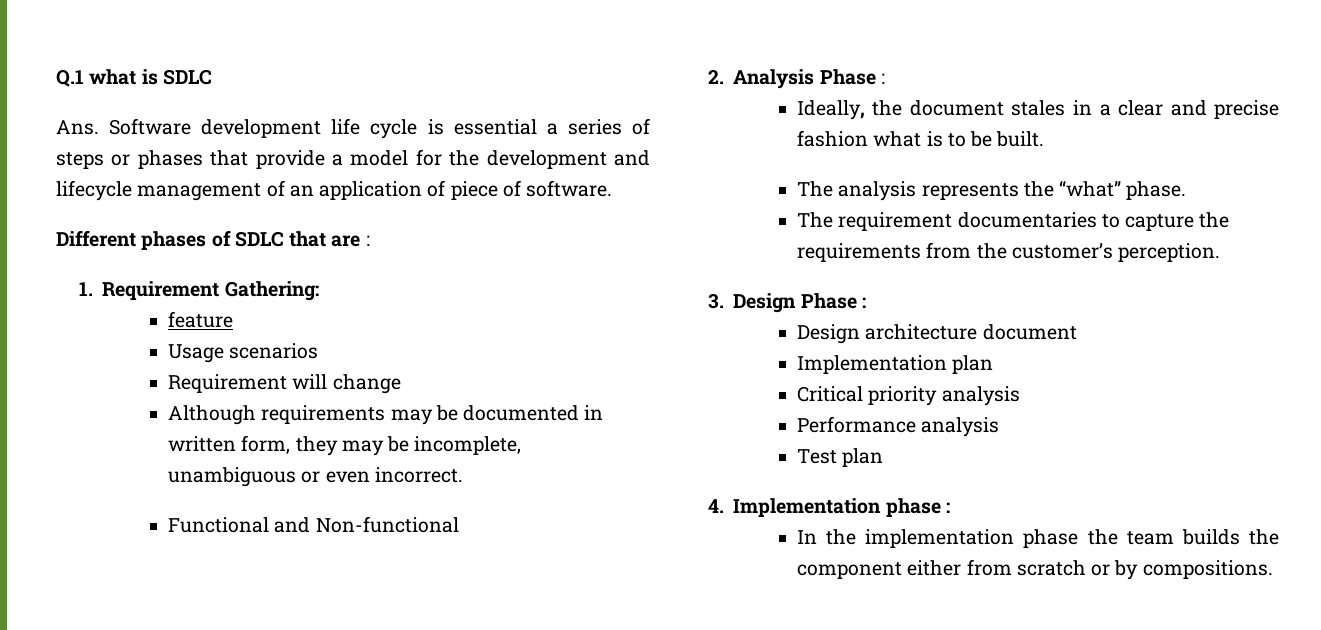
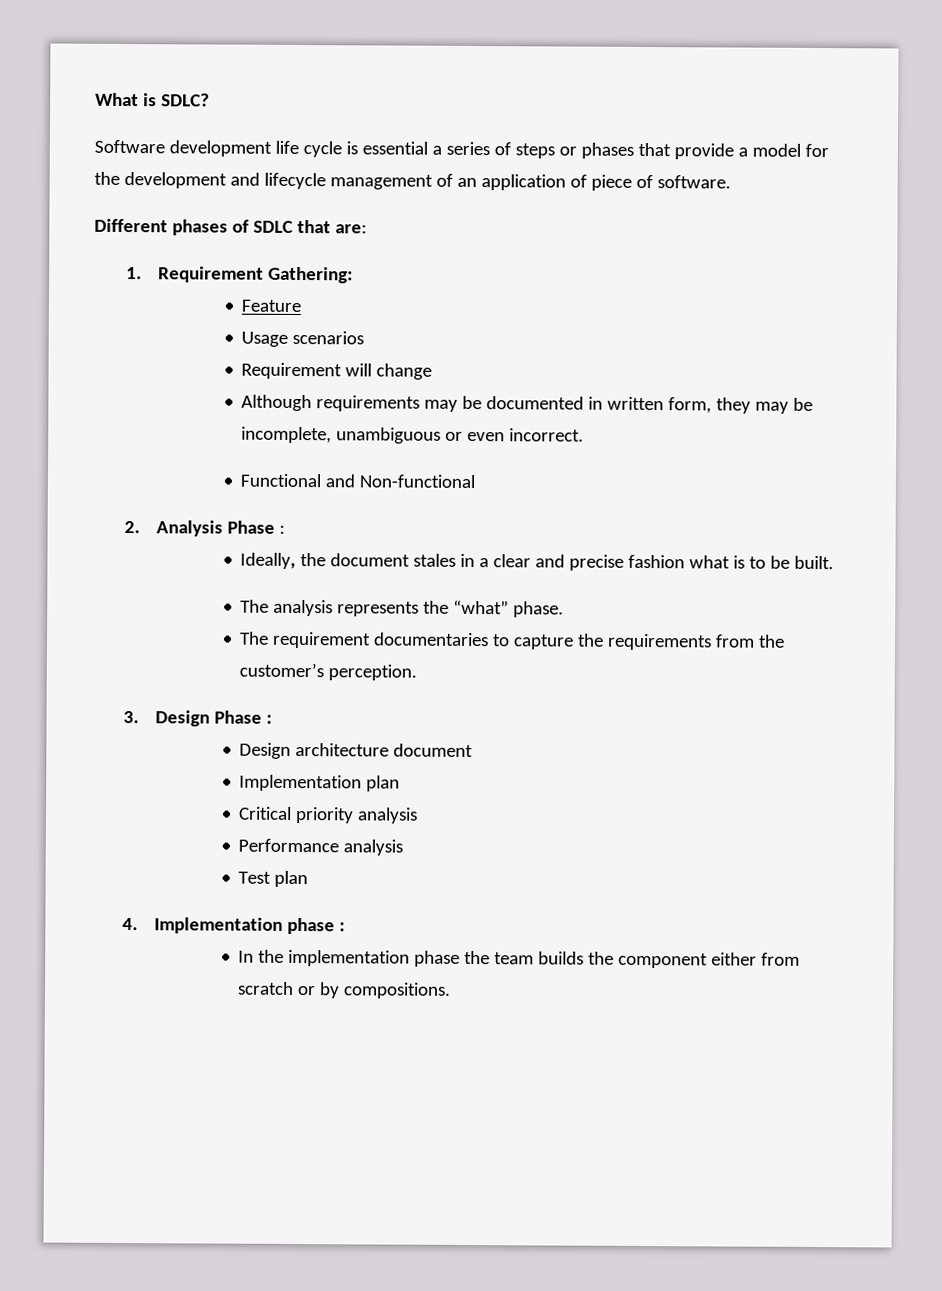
[56,69,212,87] [56,120,99,135] Q.1 what is SDLC // Ans. -> [95,92,210,107] What is SDLC? //
[331,235,370,247] are : -> [334,224,367,234] are:
[167,311,233,328] feature -> [241,299,302,313] Feature

